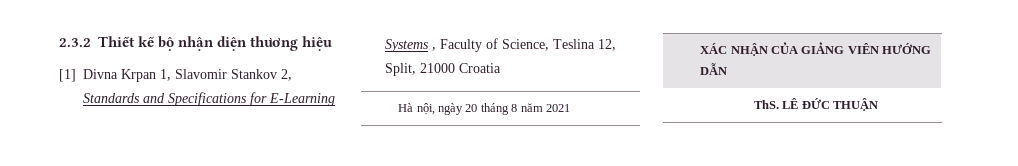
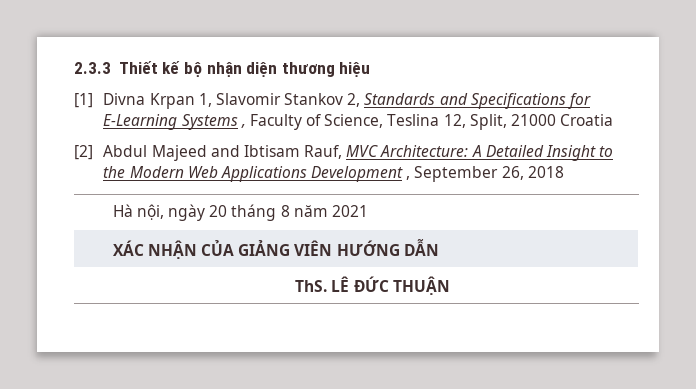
[59,38,91,47] 2.3.2 -> [74,62,111,74] 2.3.3
(502, 68) none -> [74,145,614,161] [103,166,564,182] // [2] Abdul Majeed and Ibtisam Rauf, MVC Architecture: A Detailed Insight to the Modern Web Applications Development , September 26, 2018

